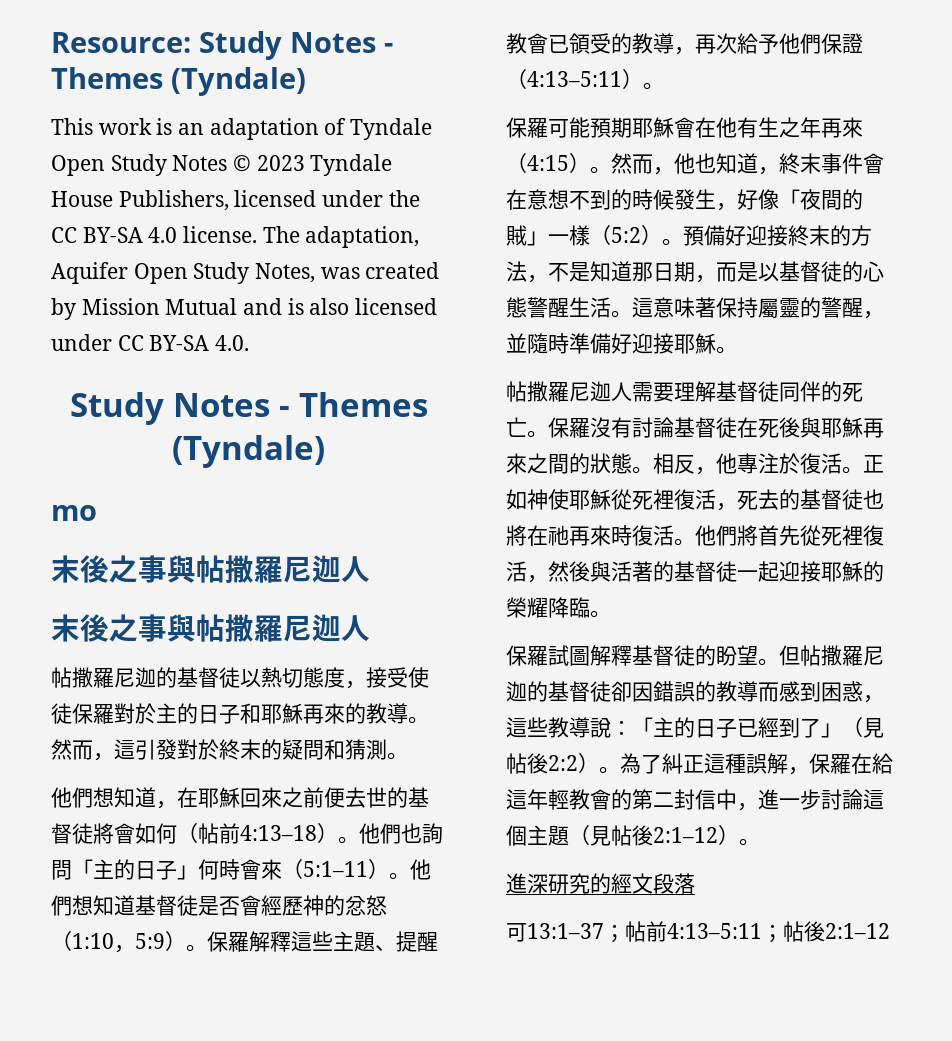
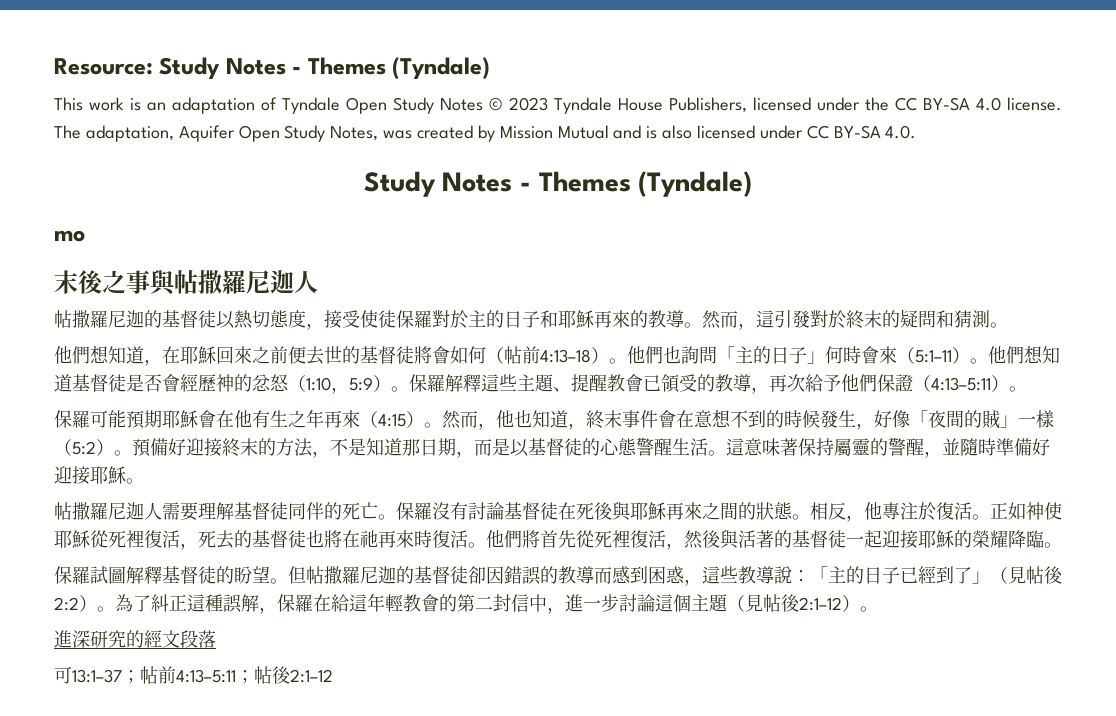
[51,614,370,642] // 末後之事與帖撒羅尼迦人 -> (318, 282) none

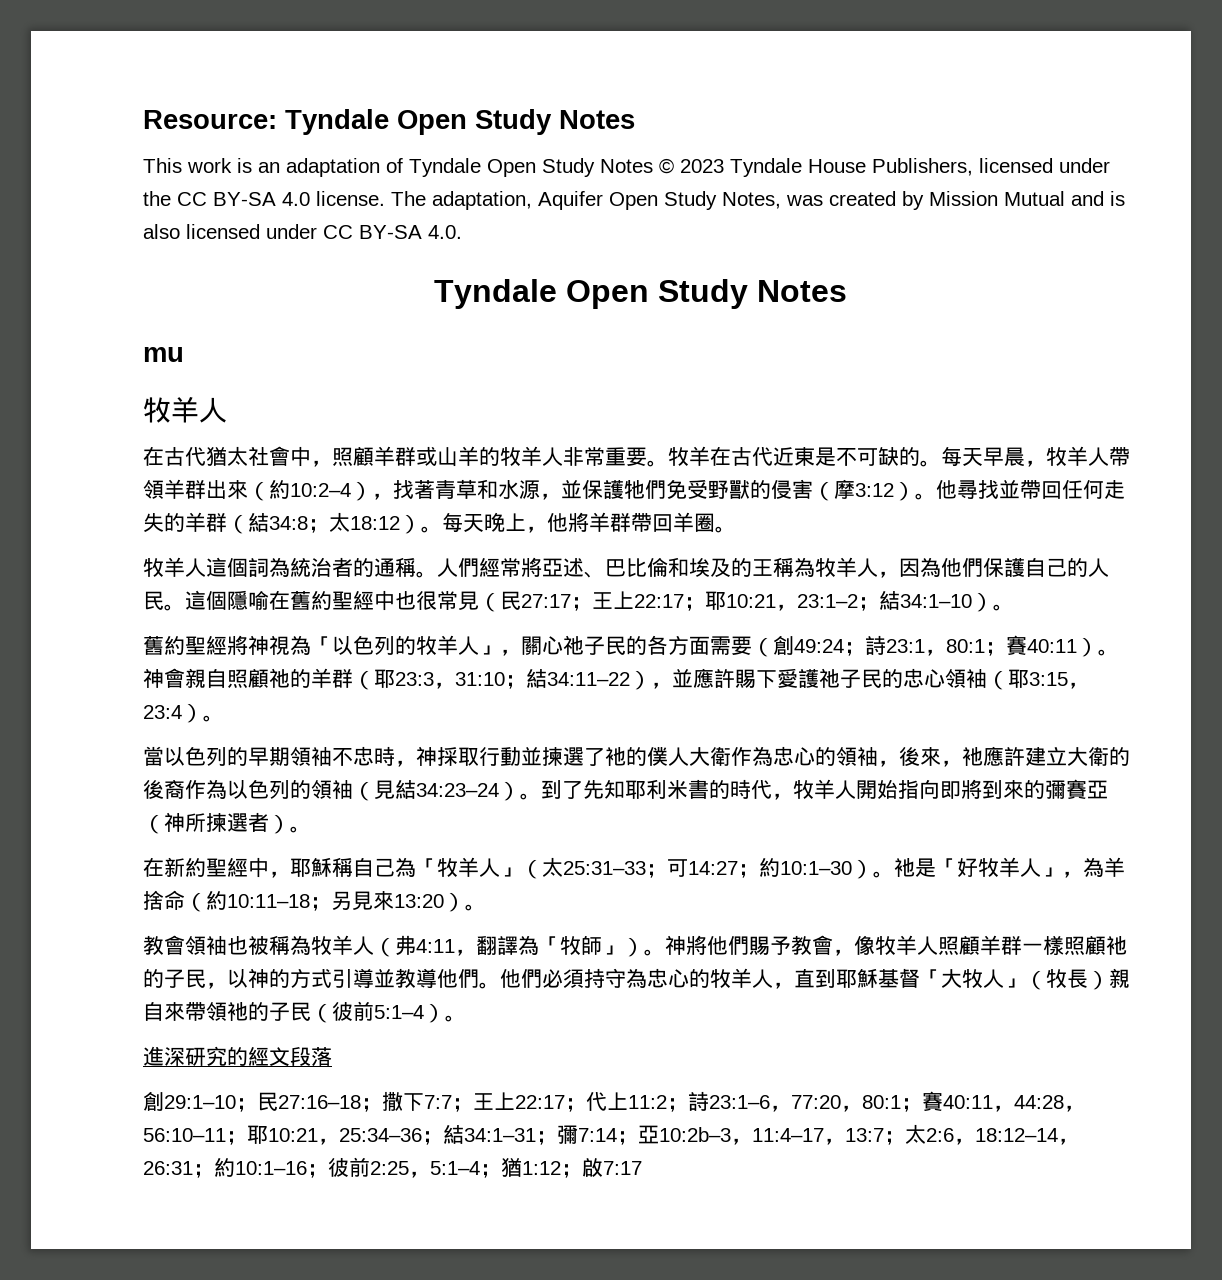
[159,57,491,79] Study Notes - Themes (Tyndale) -> [285,109,635,135] Tyndale Open Study Notes
[363,171,753,197] [54,230,85,242] [54,269,318,296] [54,309,1008,330] [54,345,1060,366] [54,374,1027,394] [54,409,1054,430] [54,437,1050,458] [54,466,144,485] [54,501,1062,522] [54,529,1062,550] [54,566,1063,586] [54,593,842,614] Study Notes - Themes (Tyndale) // mo // 末後之事與帖撒羅尼迦人 // 帖撒羅尼迦的基督徒以熱切態度，接受使徒保羅對於主的日子和耶穌再來的教導。然而，這引發對於終末的疑問和猜測。 // 他們想知道，在耶穌回來之前便去世的基督徒將會如何（帖前4:13–18）。他們也詢問「主的日子」何時會來（5:1–11）。他們想知道基督徒是否會經歷神的忿怒（1:10，5:9）。保羅解釋這些主題、提醒教會已領受的教導，再次給予他們保證（4:13–5:11）。 // 保羅可能預期耶穌會在他有生之年再來（4:15）。然而，他也知道，終末事件會在意想不到的時候發生，好像「夜間的賊」一樣（5:2）。預備好迎接終末的方法，不是知道那日期，而是以基督徒的心態警醒生活。這意味著保持屬靈的警醒，並隨時準備好迎接耶穌。 // 帖撒羅尼迦人需要理解基督徒同伴的死亡。保羅沒有討論基督徒在死後與耶穌再來之間的狀態。相反，他專注於復活。正如神使耶穌從死裡復活，死去的基督徒也將在祂再來時復活。他們將首先從死裡復活，然後與活著的基督徒一起迎接耶穌的榮耀降臨。 // 保羅試圖解釋基督徒的盼望。但帖撒羅尼迦的基督徒卻因錯誤的教導而感到困惑，這些教導說：「主的日子已經到了」（見帖後2:2）。為了糾正這種誤解，保羅在給這年輕教會的第二封信中，進一步討論這個主題（見帖後2:1–12 -> [433,279,847,309] [143,347,184,362] [143,397,227,423] [143,446,1130,467] [143,479,1125,501] [143,512,736,534] [143,557,1109,578] [143,590,1014,612] [143,635,1119,657] [143,668,1089,690] [143,703,224,723] [143,746,1130,767] [143,779,1108,801] [143,812,311,834] [143,857,1125,879] [143,890,486,912] [143,935,1127,957] [143,968,1130,990] [143,1001,424,1023] Tyndale Open Study Notes // mu // 牧羊人 // 在古代猶太社會中，照顧羊群或山羊的牧羊人非常重要。牧羊在古代近東是不可缺的。每天早晨，牧羊人帶領羊群出來（約10:2–4），找著青草和水源，並保護牠們免受野獸的侵害（摩3:12）。他尋找並帶回任何走失的羊群（結34:8；太18:12）。每天晚上，他將羊群帶回羊圈。 // 牧羊人這個詞為統治者的通稱。人們經常將亞述、巴比倫和埃及的王稱為牧羊人，因為他們保護自己的人民。這個隱喻在舊約聖經中也很常見（民27:17；王上22:17；耶10:21，23:1–2；結34:1–10）。 // 舊約聖經將神視為「以色列的牧羊人」，關心祂子民的各方面需要（創49:24；詩23:1，80:1；賽40:11）。神會親自照顧祂的羊群（耶23:3，31:10；結34:11–22），並應許賜下愛護祂子民的忠心領袖（耶3:15，23:4）。 // 當以色列的早期領袖不忠時，神採取行動並揀選了衪的僕人大衛作為忠心的領袖，後來，衪應許建立大衛的後裔作為以色列的領袖（見結34:23–24）。到了先知耶利米書的時代，牧羊人開始指向即將到來的彌賽亞（神所揀選者）。 // 在新約聖經中，耶穌稱自己為「牧羊人」（太25:31–33；可14:27；約10:1–30）。衪是「好牧羊人」，為羊捨命（約10:11–18；另見來13:20）。 // 教會領袖也被稱為牧羊人（弗4:11，翻譯為「牧師」）。神將他們賜予教會，像牧羊人照顧羊群一樣照顧衪的子民，以神的方式引導並教導他們。他們必須持守為忠心的牧羊人，直到耶穌基督「大牧人」（牧長）親自來帶領衪的子民（彼前5:1–4
[54,666,333,684] 可13:1–37；帖前4:13–5:11；帖後2:1–12 -> [143,1091,1085,1112] [143,1124,1079,1145] [143,1157,642,1178] 創29:1–10；民27:16–18；撒下7:7；王上22:17；代上11:2；詩23:1–6，77:20，80:1；賽40:11，44:28，56:10–11；耶10:21，25:34–36；結34:1–31；彌7:14；亞10:2b–3，11:4–17，13:7；太2:6，18:12–14，26:31；約10:1–16；彼前2:25，5:1–4；猶1:12；啟7:17

